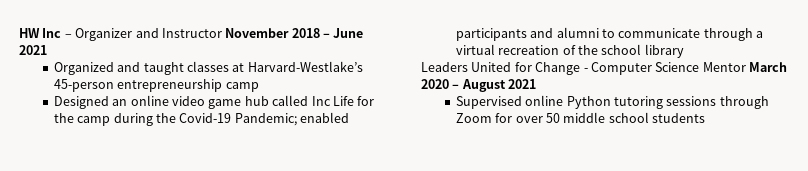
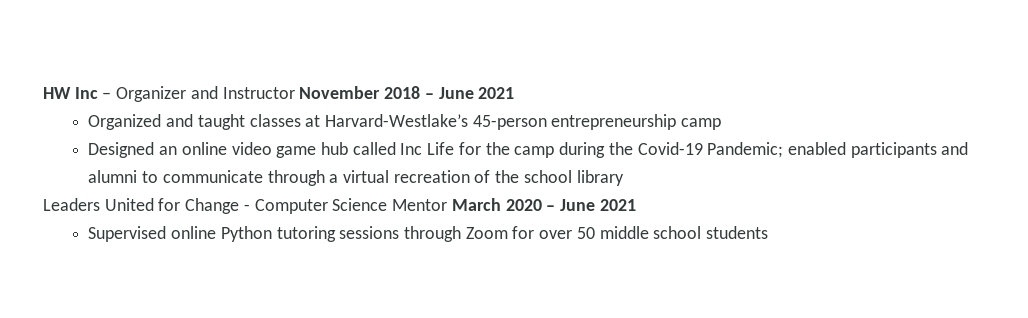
[461,79,506,92] August -> [559,199,595,211] June

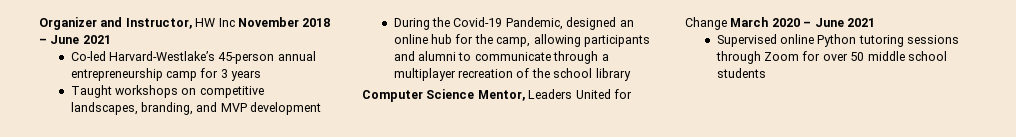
[43,86,295,102] HW Inc – Organizer and Instructor -> [39,17,235,30] Organizer and Instructor, HW Inc
[88,114,321,130] Organized and taught classes at -> [70,51,106,61] Co-led
(547, 122) none -> [277,51,316,61] annual
[88,142,846,158] // Designed an online video game hub called Inc Life for the camp during the Covid-19 Pandemic; enabled -> [200,68,262,81] [70,85,264,98] [70,102,322,115] [393,17,634,30] [393,34,581,47] for 3 years // Taught workshops on competitive landscapes, branding, and MVP development // During the Covid-19 Pandemic, designed an online hub for the camp, allowing
[342,170,389,183] virtual -> [393,68,456,81] multiplayer
(624, 178) none -> [362,89,525,102] Computer Science Mentor,
[243,198,448,214] - Computer Science Mentor -> (727, 23) none

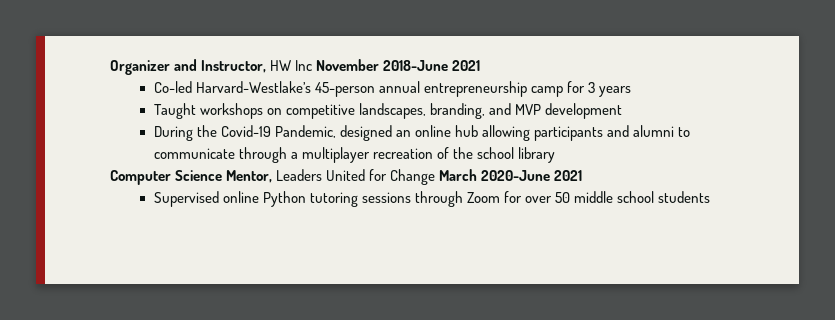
[302,18,331,27] [39,35,80,44] 2018 – June -> [383,60,449,71] 2018-June
[455,34,531,47] for the camp, -> (479, 131) none
[771,18,844,27] 2020 – June -> [481,170,551,181] 2020-June

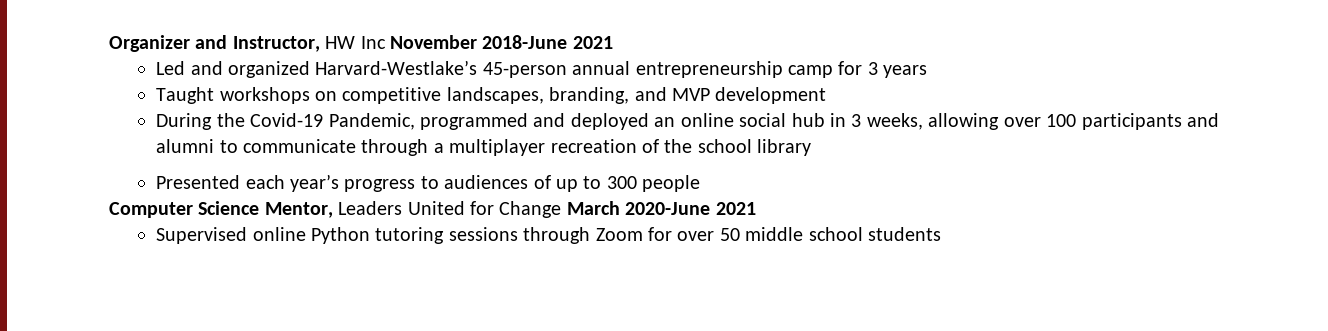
[153,81,192,93] Co-led -> [156,61,311,78] Led and organized
[339,125,531,141] designed an online hub allowing -> [419,113,1077,130] programmed and deployed an online social hub in 3 weeks, allowing over 100
(556, 155) none -> [156,174,701,192] // Presented each year’s progress to audiences of up to 300 people

